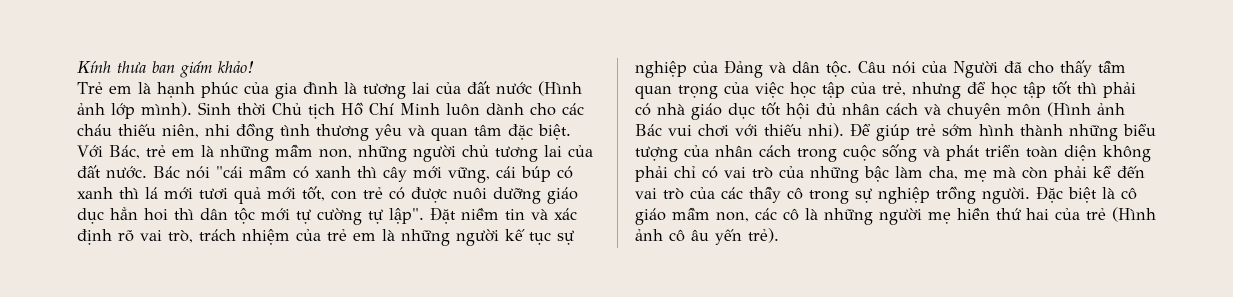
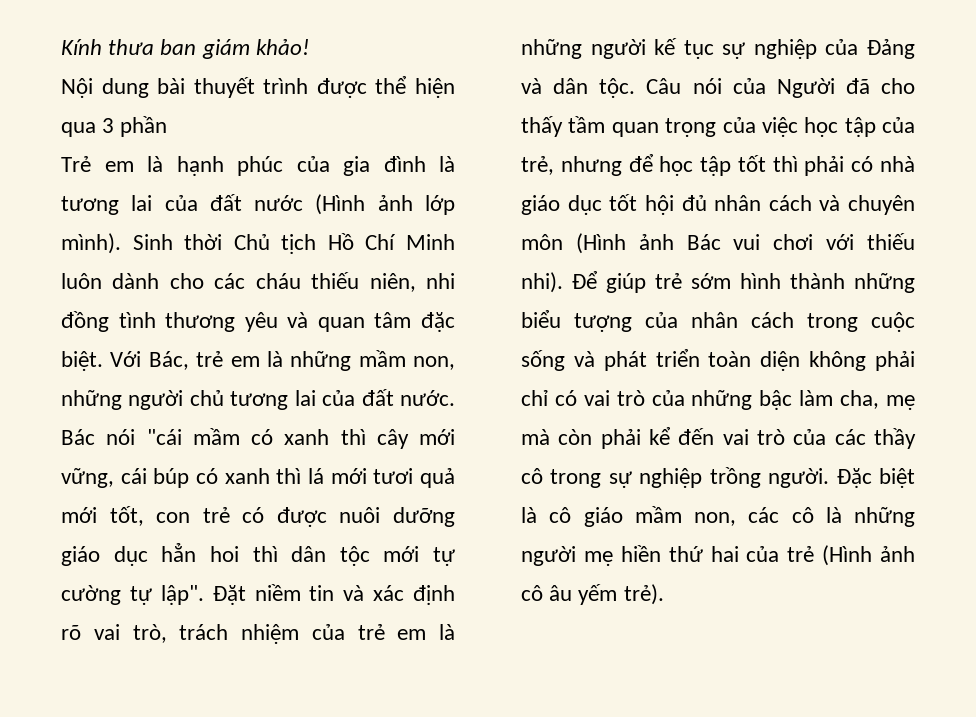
(254, 67) none -> [61,76,455,98] [61,116,168,137] // Nội dung bài thuyết trình được thể hiện qua 3 phần
[715,229,742,245] yến -> [578,584,618,605] yếm

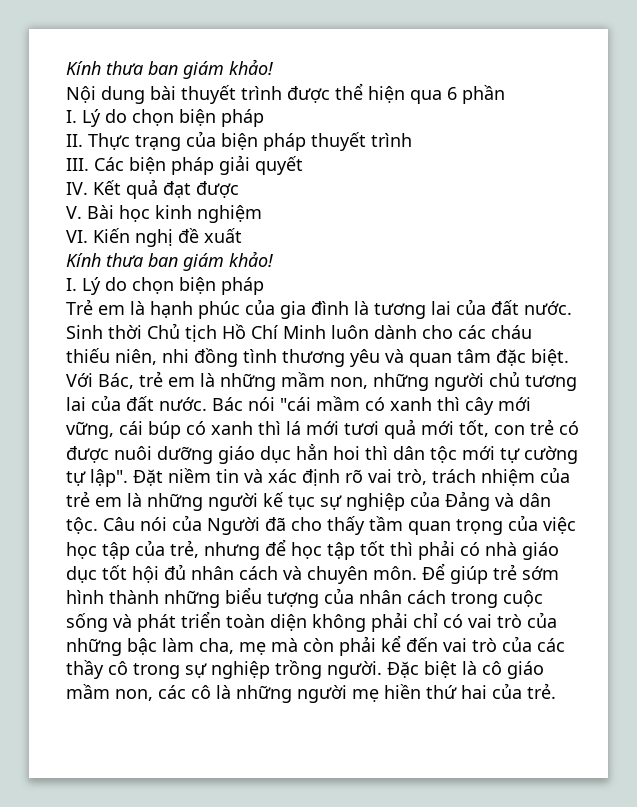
[102,118,115,133] 3 -> [447,87,457,100] 6
(168, 126) none -> [66,109,264,127] [66,131,412,151] [66,155,303,175] [66,179,239,199] [66,205,262,223] [66,228,242,247] [66,251,273,271] [66,277,264,295] // I. Lý do chọn biện pháp // II. Thực trạng của biện pháp thuyết trình // III. Các biện pháp giải quyết // IV. Kết quả đạt được // V. Bài học kinh nghiệm // VI. Kiến nghị đề xuất // Kính thưa ban giám khảo! // I. Lý do chọn biện pháp
[254,194,455,215] [61,233,121,254] nước (Hình ảnh lớp mình). -> [524,301,572,315] nước.
[521,233,915,254] [521,272,563,293] môn (Hình ảnh Bác vui chơi với thiếu nhi). -> [373,566,417,580] môn.
[787,545,915,566] [521,584,664,605] trẻ (Hình ảnh cô âu yếm trẻ). -> [527,683,556,699] trẻ.

